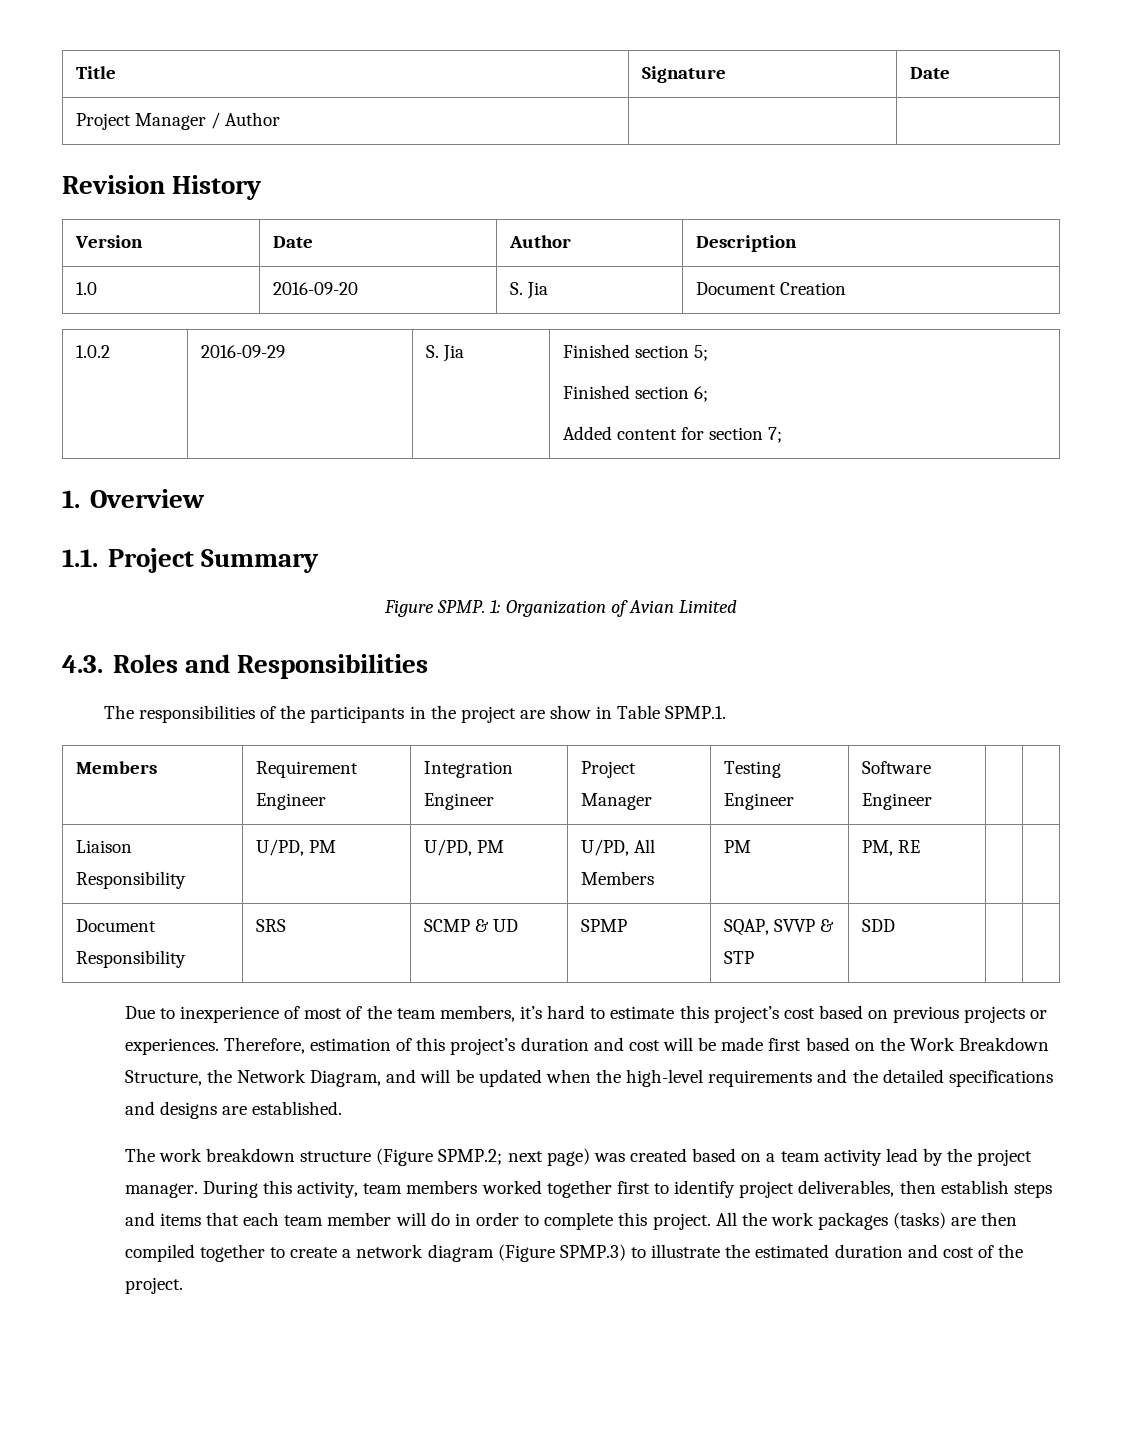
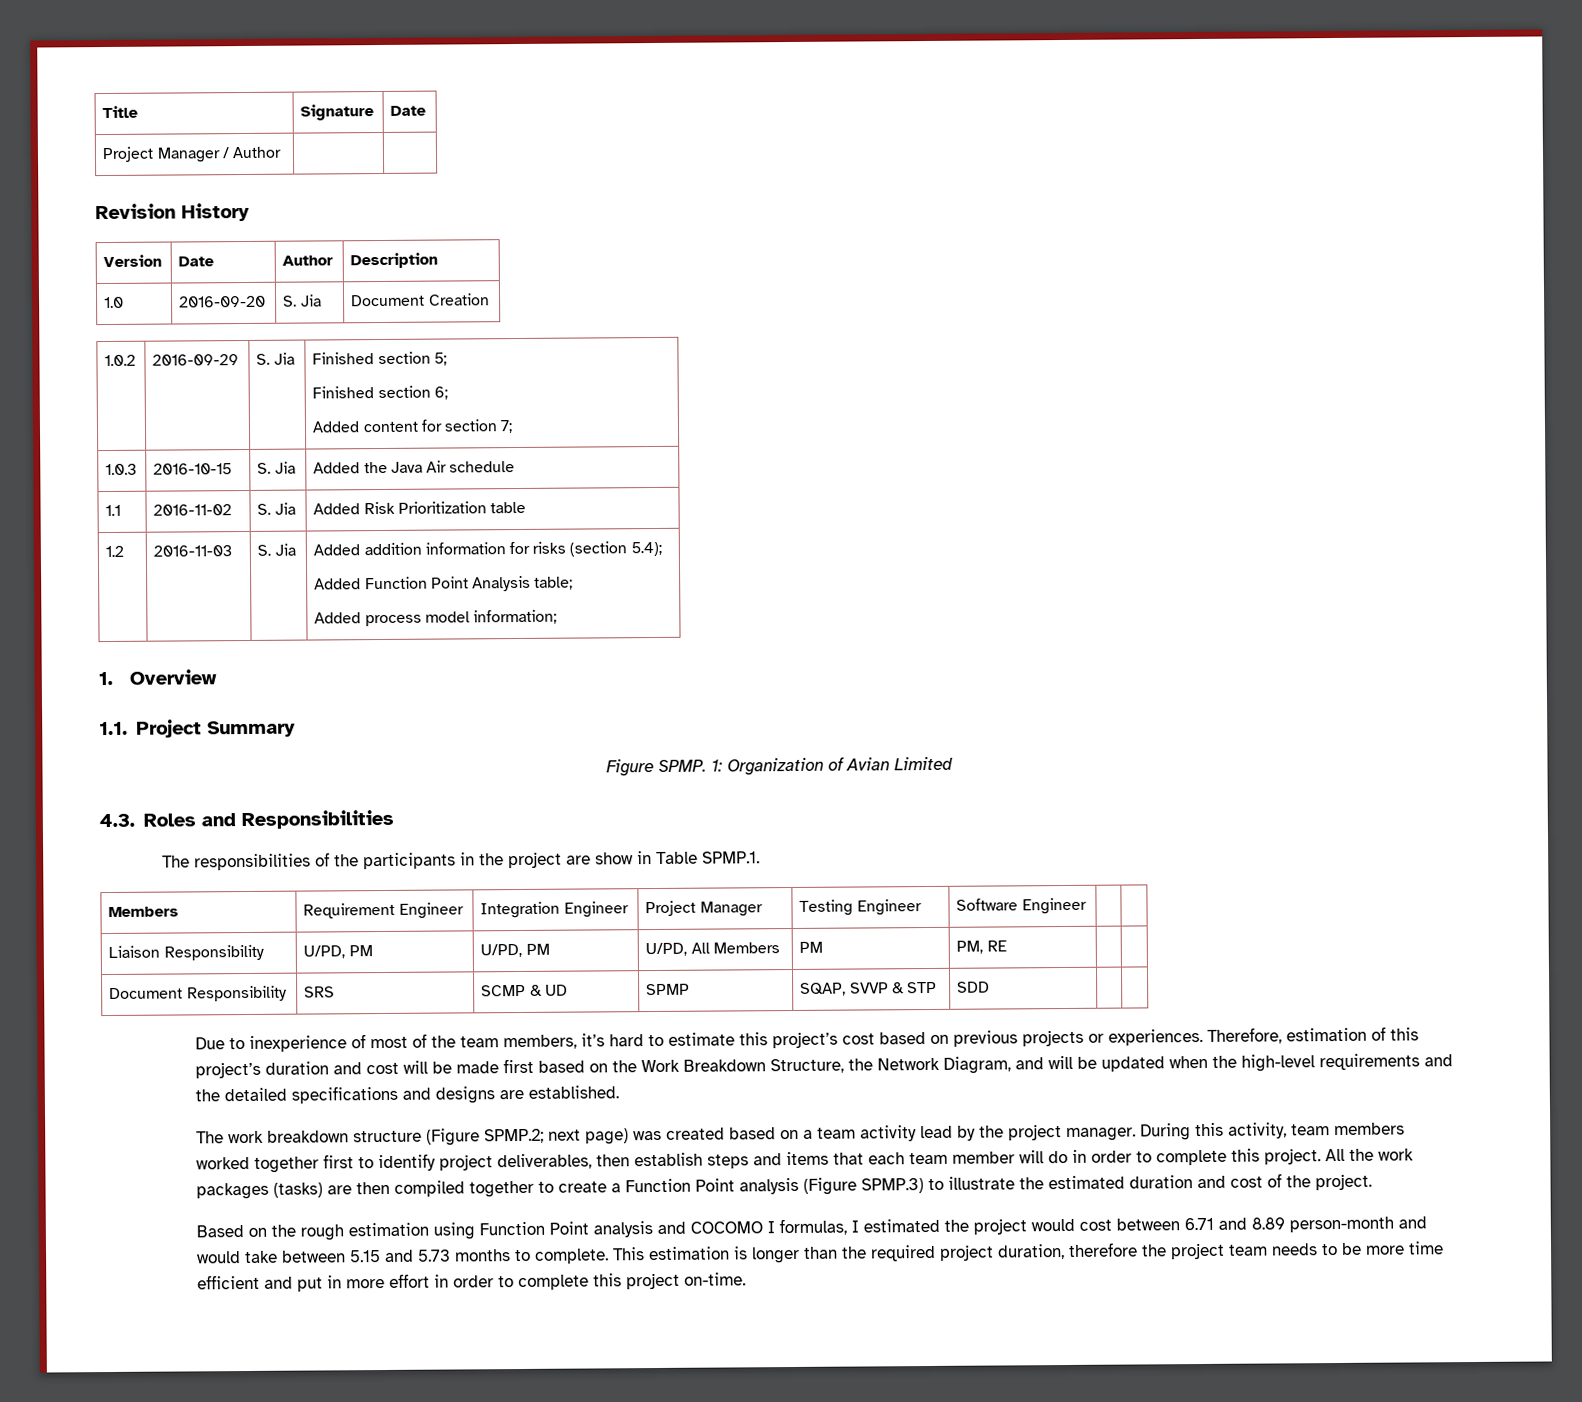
(783, 435) none -> [105,463,138,476] [153,463,233,475] [257,461,296,474] [313,460,516,474] [105,504,122,517] [153,504,233,516] [257,502,296,515] [313,501,526,515] [105,545,125,558] [153,545,233,557] [257,543,296,556] [313,541,662,557] [314,575,574,592] [314,609,557,627] // 1.0.3 | 2016-10-15 | S. Jia | Added the Java Air schedule // 1.1 | 2016-11-02 | S. Jia | Added Risk Prioritization table // 1.2 | 2016-11-03 | S. Jia | Added addition information for risks (section 5.4); // Added Function Point Analysis table; // Added process model information;
[356,1244,494,1262] network diagram -> [624,1177,799,1195] Function Point analysis
(183, 1285) none -> [195,1216,1427,1241] [196,1241,1444,1264] [196,1272,746,1292] // Based on the rough estimation using Function Point analysis and COCOMO I formulas, I estimated the project would cost between 6.71 and 8.89 person-month and would take between 5.15 and 5.73 months to complete. This estimation is longer than the required project duration, therefore the project team needs to be more time efficient and put in more effort in order to complete this project on-time.

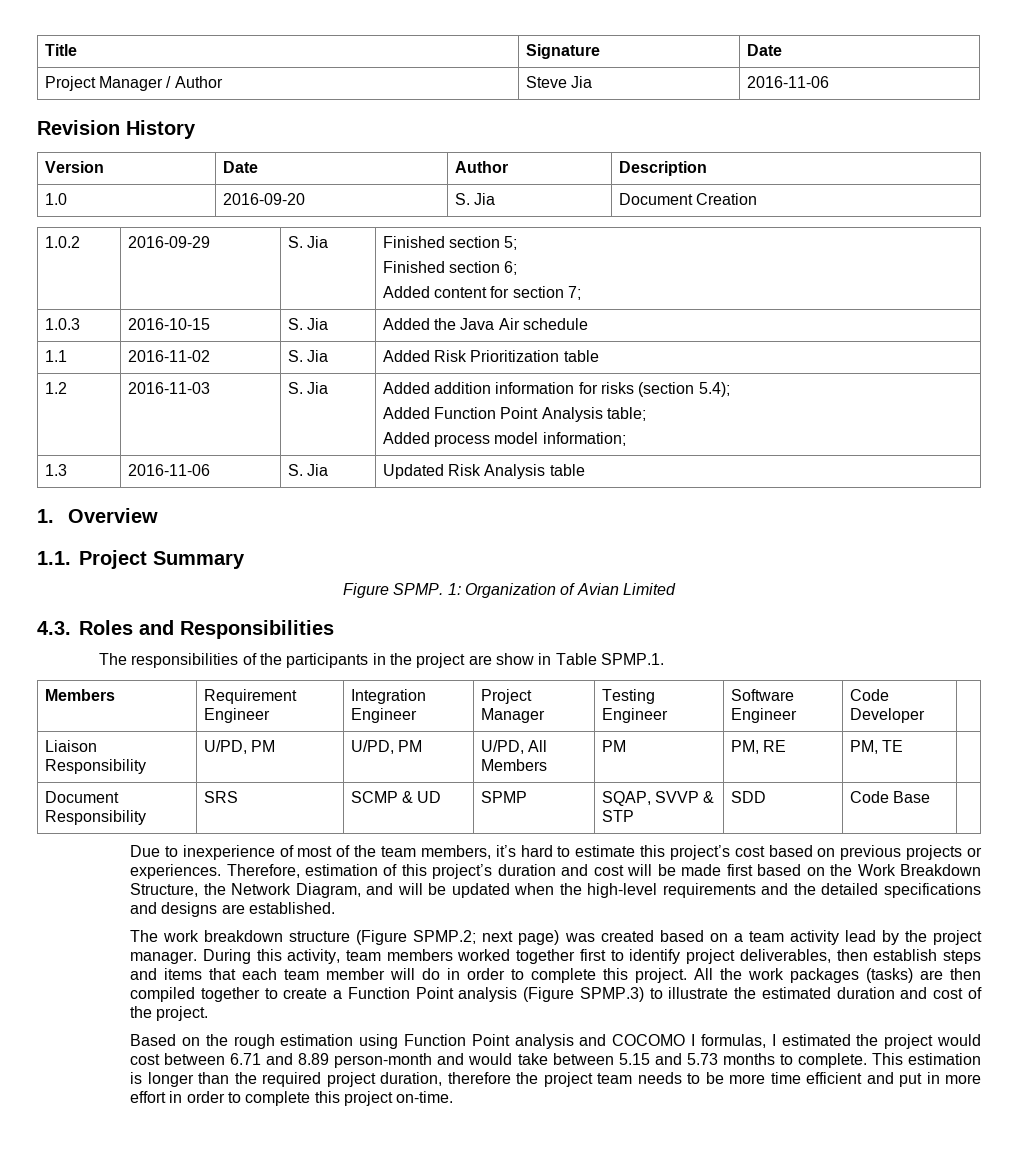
(282, 152) | -> [525,76,592,88] [746,76,829,88] Steve Jia | 2016-11-06
(557, 617) none -> [44,464,67,476] [127,464,210,476] [287,464,328,476] [382,464,585,479] // 1.3 | 2016-11-06 | S. Jia | Updated Risk Analysis table
(1087, 906) none -> [849,689,889,701] [849,708,925,723] Code Developer
(1007, 946) none -> [849,740,903,754] PM, TE
(991, 987) none -> [849,791,930,803] Code Base

